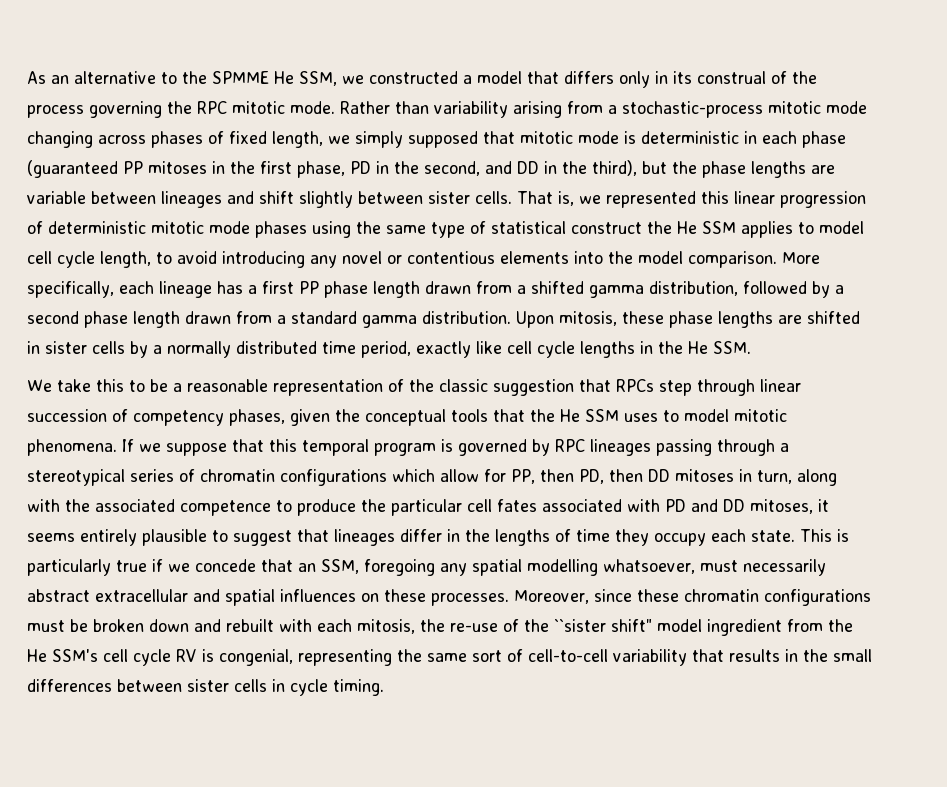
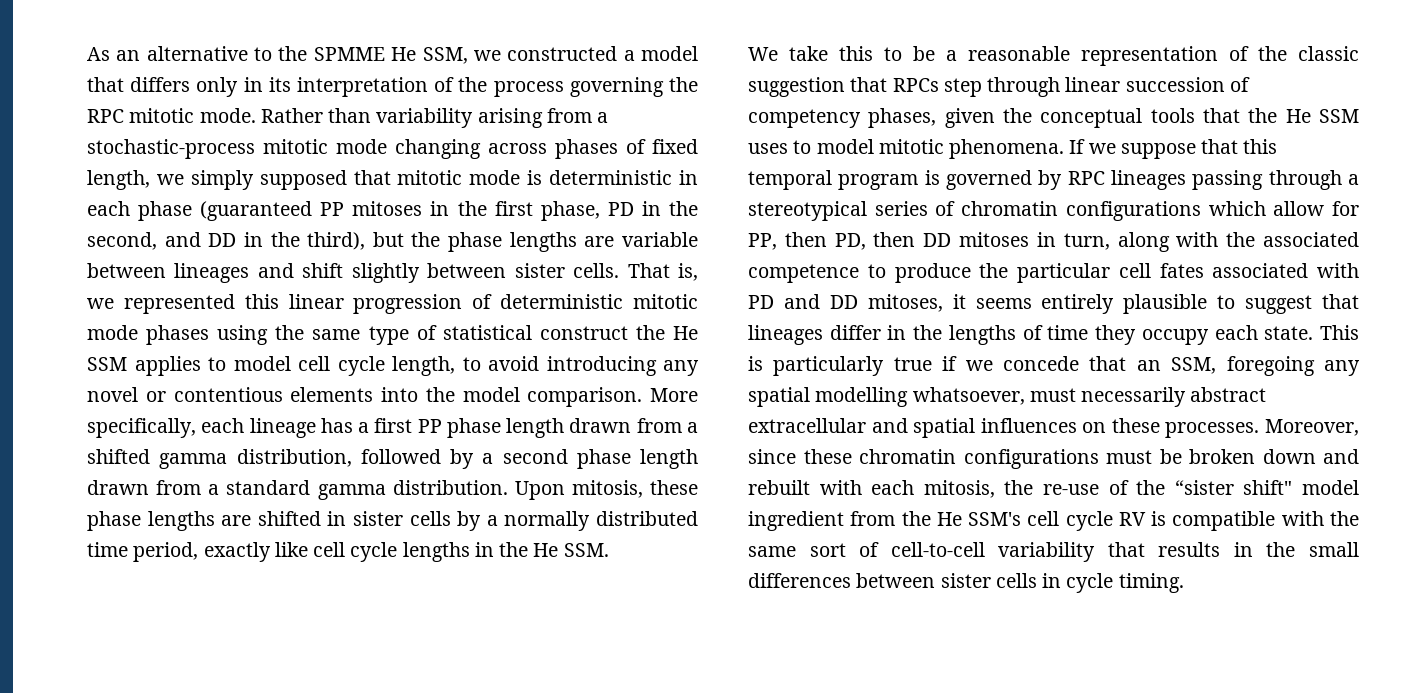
[697,71,766,84] construal -> [297,77,428,97] interpretation
[554,619,606,632] ``sister -> [1174,480,1234,495] “sister
[219,649,392,666] congenial, representing -> [1172,511,1324,531] compatible with

